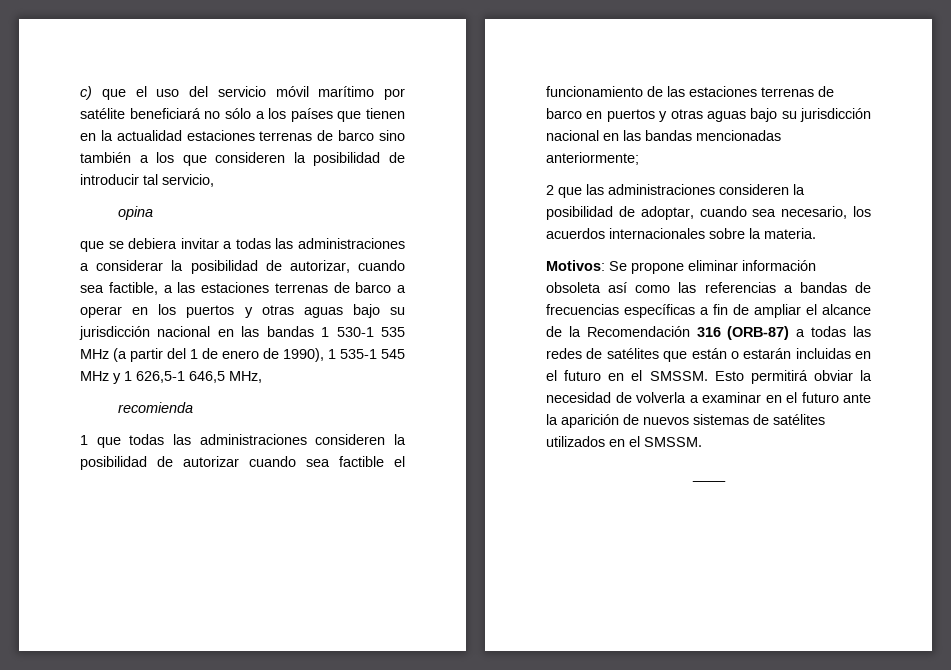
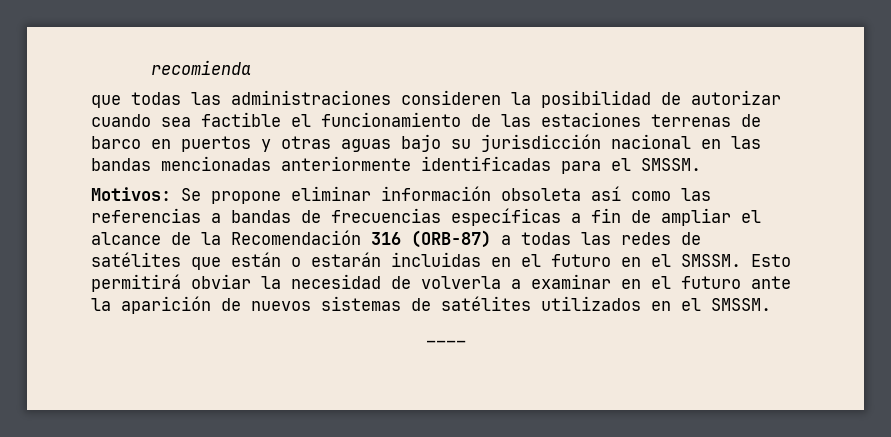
[80,86,405,100] [80,108,405,122] [80,130,405,141] [80,152,405,166] [80,174,214,187] [117,206,153,220] [80,238,406,252] [80,260,405,274] [80,282,406,295] [80,304,405,318] [79,326,405,340] [80,348,405,362] [80,371,262,384] c) que el uso del servicio móvil marítimo por satélite beneficiará no sólo a los países que tienen en la actualidad estaciones terrenas de barco sino también a los que consideren la posibilidad de introducir tal servicio, // opina // que se debiera invitar a todas las administraciones a considerar la posibilidad de autorizar, cuando sea factible, a las estaciones terrenas de barco a operar en los puertos y otras aguas bajo su jurisdicción nacional en las bandas 1 530-1 535 MHz (a partir del 1 de enero de 1990), 1 535-1 545 MHz y 1 626,5-1 646,5 MHz, // -> (151, 67) none
[80,435,88,445] 1 -> (252, 67) none
[546,152,639,165] [546,184,805,198] [546,206,871,220] [546,228,816,239] anteriormente; // 2 que las administraciones consideren la posibilidad de adoptar, cuando sea necesario, los acuerdos internacionales sobre la materia. -> [281,156,701,174] anteriormente identificadas para el SMSSM.

